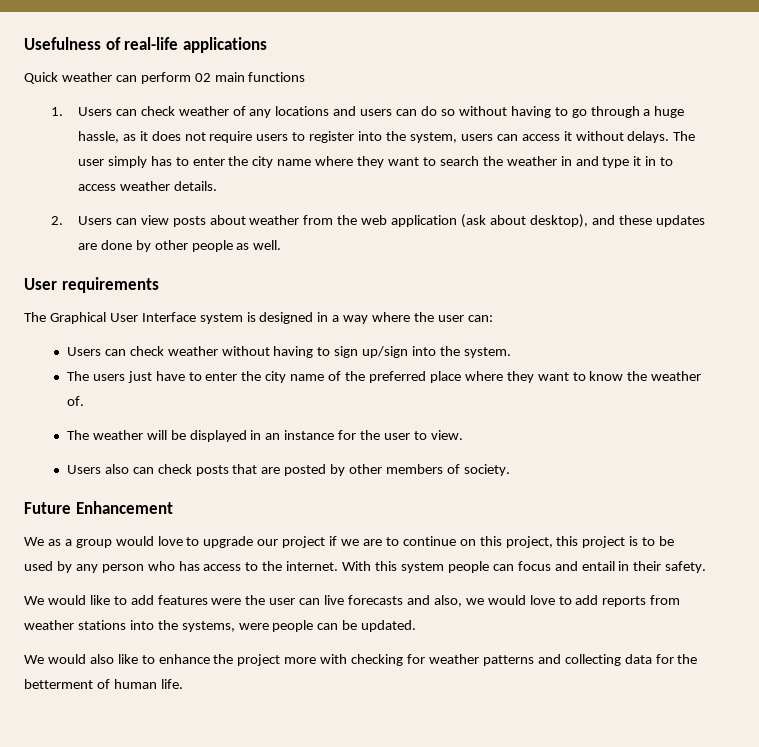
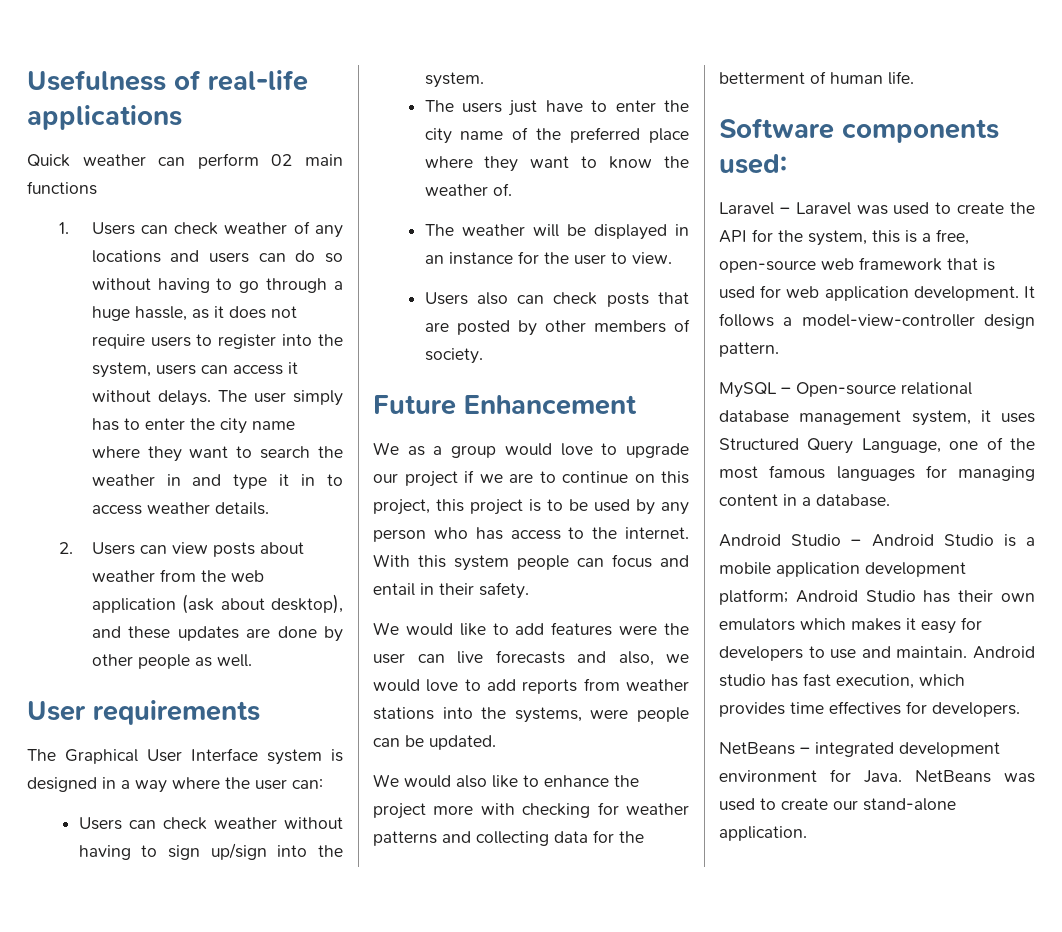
(183, 684) none -> [719,118,999,143] [719,154,787,174] [719,202,1035,215] [719,229,969,246] [719,257,995,273] [719,285,1035,301] [719,313,1035,329] [719,342,779,357] [719,382,972,398] [719,410,1035,426] [719,437,1035,454] [719,465,1035,481] [719,494,890,507] [719,534,1035,547] [719,562,966,577] [719,589,1035,605] [719,617,982,634] [719,646,1035,661] [719,673,965,689] [719,701,1020,717] [719,742,1000,757] [719,769,1035,783] [719,798,956,811] [719,826,807,841] // Software components used: // Laravel – Laravel was used to create the API for the system, this is a free, open-source web framework that is used for web application development. It follows a model-view-controller design pattern. // MySQL – Open-source relational database management system, it uses Structured Query Language, one of the most famous languages for managing content in a database. // Android Studio – Android Studio is a mobile application development platform; Android Studio has their own emulators which makes it easy for developers to use and maintain. Android studio has fast execution, which provides time effectives for developers. // NetBeans – integrated development environment for Java. NetBeans was used to create our stand-alone application.

